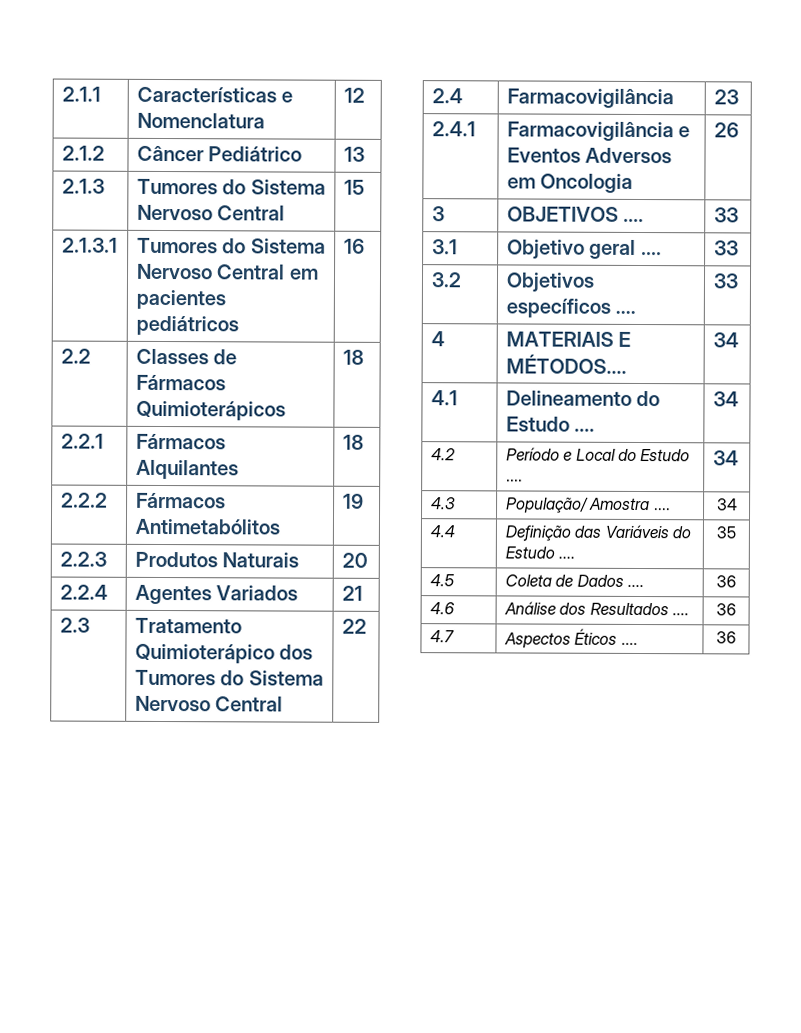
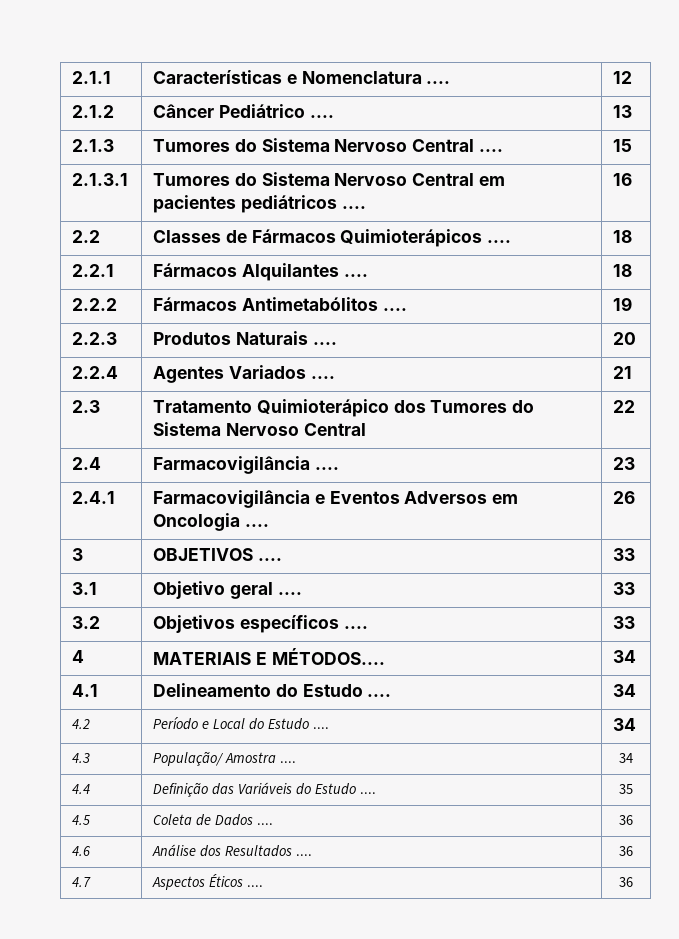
(265, 120) none -> [426,81,451,84] ....
(303, 154) none -> [309,115,334,118] ....
(286, 213) none -> [478,149,503,152] ....
(239, 325) none -> [341,206,366,209] ....
(286, 410) none -> [487,240,512,243] ....
(239, 469) none -> [343,274,368,277] ....
(280, 526) none -> [382,308,407,311] ....
(300, 560) none -> [312,342,337,345] ....
(299, 593) none -> [310,376,335,379] ....
(674, 98) none -> [314,467,339,470] ....
(634, 183) none -> [244,524,269,527] ....

